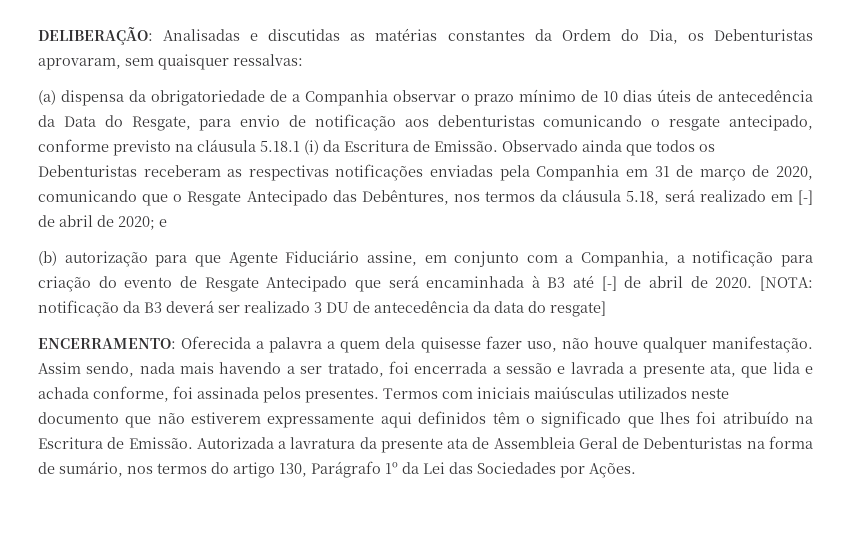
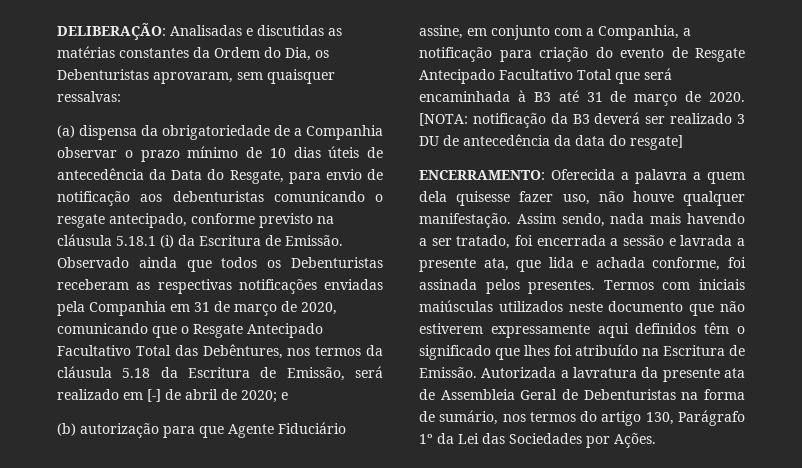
(328, 198) none -> [57,345,171,356] Facultativo Total
[626,191,660,205] 5.18, -> [122,367,345,381] 5.18 da Escritura de Emissão,
(348, 284) none -> [499,69,612,80] Facultativo Total
[601,276,684,291] [-] de abril -> [586,91,678,106] 31 de março

